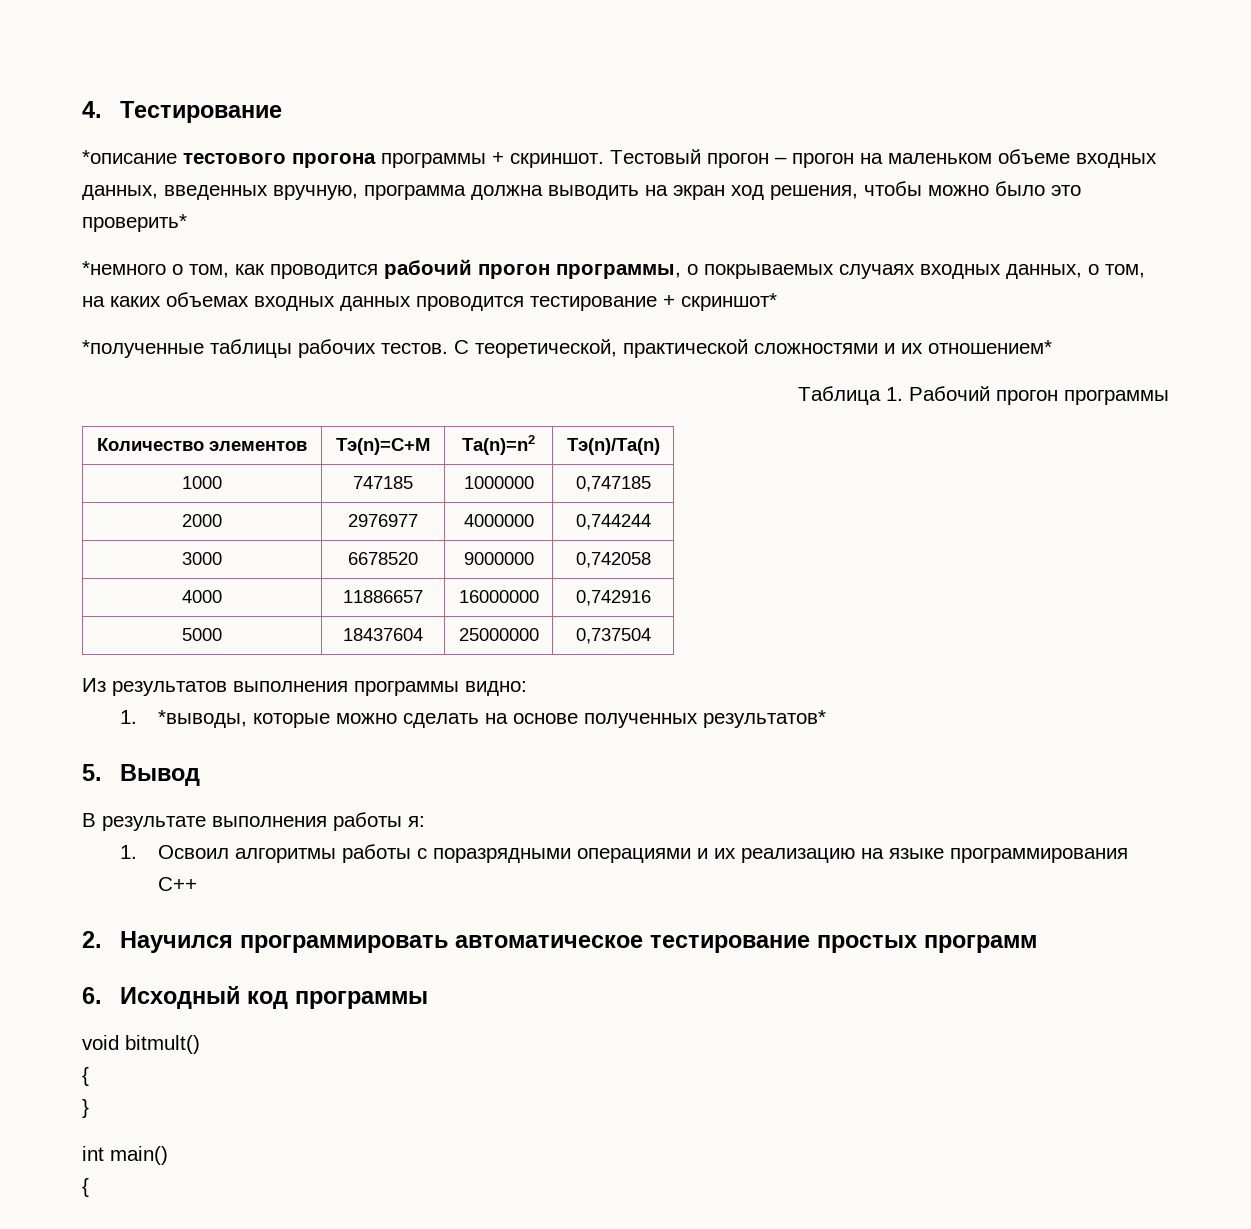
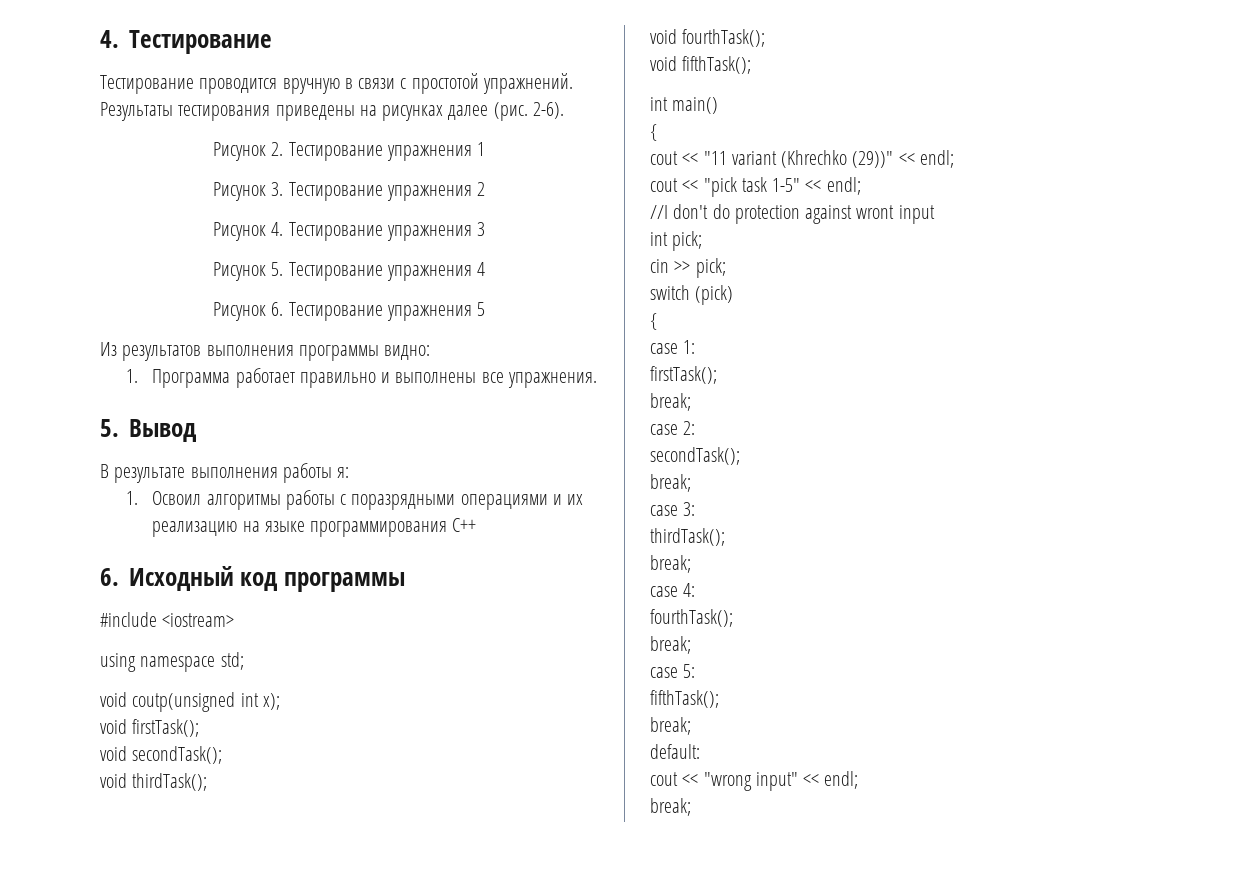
[82,149,1157,168] [82,181,1081,200] [82,214,187,232] [82,259,1145,279] [82,292,777,311] [82,339,1052,358] [798,386,1169,405] [97,438,307,451] [336,438,430,455] [462,435,535,455] [566,438,660,455] [182,476,222,489] [353,476,413,489] [463,476,534,489] [575,476,651,492] [182,514,222,527] [348,514,418,527] [463,514,534,527] [575,514,651,530] [182,552,222,565] [348,552,418,565] [463,552,534,565] [575,552,651,568] [182,590,222,603] [343,590,423,603] [458,590,539,603] [575,590,651,606] [182,628,222,641] [343,628,423,641] [458,628,539,641] [575,628,651,644] *описание тестового прогона программы + скриншот. Тестовый прогон – прогон на маленьком объеме входных данных, введенных вручную, программа должна выводить на экран ход решения, чтобы можно было это проверить* // *немного о том, как проводится рабочий прогон программы, о покрываемых случаях входных данных, о том, на каких объемах входных данных проводится тестирование + скриншот* // *полученные таблицы рабочих тестов. С теоретической, практической сложностями и их отношением* // Таблица 1. Рабочий прогон программы // Количество элементов | Тэ(n)=С+М | Та(n)=n2 | Тэ(n)/Та(n) // 1000 | 747185 | 1000000 | 0,747185 // 2000 | 2976977 | 4000000 | 0,744244 // 3000 | 6678520 | 9000000 | 0,742058 // 4000 | 11886657 | 16000000 | 0,742916 // 5000 | 18437604 | 25000000 | 0,737504 -> [100,73,573,94] [100,102,564,121] [212,142,486,161] [212,182,486,201] [212,222,486,241] [212,262,486,281] [212,302,486,321] Тестирование проводится вручную в связи с простотой упражнений. Результаты тестирования приведены на рисунках далее (рис. 2-6). // Рисунок 2. Тестирование упражнения 1 // Рисунок 3. Тестирование упражнения 2 // Рисунок 4. Тестирование упражнения 3 // Рисунок 5. Тестирование упражнения 4 // Рисунок 6. Тестирование упражнения 5
[157,710,826,728] *выводы, которые можно сделать на основе полученных результатов* -> [152,368,597,388] Программа работает правильно и выполнены все упражнения.
[82,931,1037,953] [82,986,428,1009] [82,1035,200,1054] [82,1067,89,1086] [82,1099,89,1118] [82,1146,168,1165] [82,1178,89,1197] 2. Научился программировать автоматическое тестирование простых программ // 6. Исходный код программы // void bitmult() // { // } // int main() // { -> [100,566,405,592] [100,612,235,627] [100,652,244,672] [100,692,280,712] [100,719,200,737] [100,746,223,764] [100,773,208,791] [650,29,766,47] [650,56,752,74] [650,97,719,114] [650,124,657,141] [650,150,954,168] [650,177,861,197] [650,204,935,224] [650,231,703,251] [650,258,726,278] [650,285,734,305] [650,313,657,330] [650,340,696,354] [650,366,717,384] [650,393,691,411] [650,421,696,435] [650,447,740,465] [650,474,691,492] [650,502,696,516] [650,528,725,546] [650,555,691,573] [650,583,696,597] [650,609,733,627] [650,636,691,654] [650,664,696,678] [650,690,719,708] [650,717,691,735] [650,744,700,759] [650,771,859,791] [650,798,691,816] 6. Исходный код программы // #include <iostream> // using namespace std; // void coutp(unsigned int x); // void firstTask(); // void secondTask(); // void thirdTask(); // void fourthTask(); // void fifthTask(); // int main() // { // cout << "11 variant (Khrechko (29))" << endl; // cout << "pick task 1-5" << endl; // //I don't do protection against wront input // int pick; // cin >> pick; // switch (pick) // { // case 1: // firstTask(); // break; // case 2: // secondTask(); // break; // case 3: // thirdTask(); // break; // case 4: // fourthTask(); // break; // case 5: // fifthTask(); // break; // default: // cout << "wrong input" << endl; // break;

